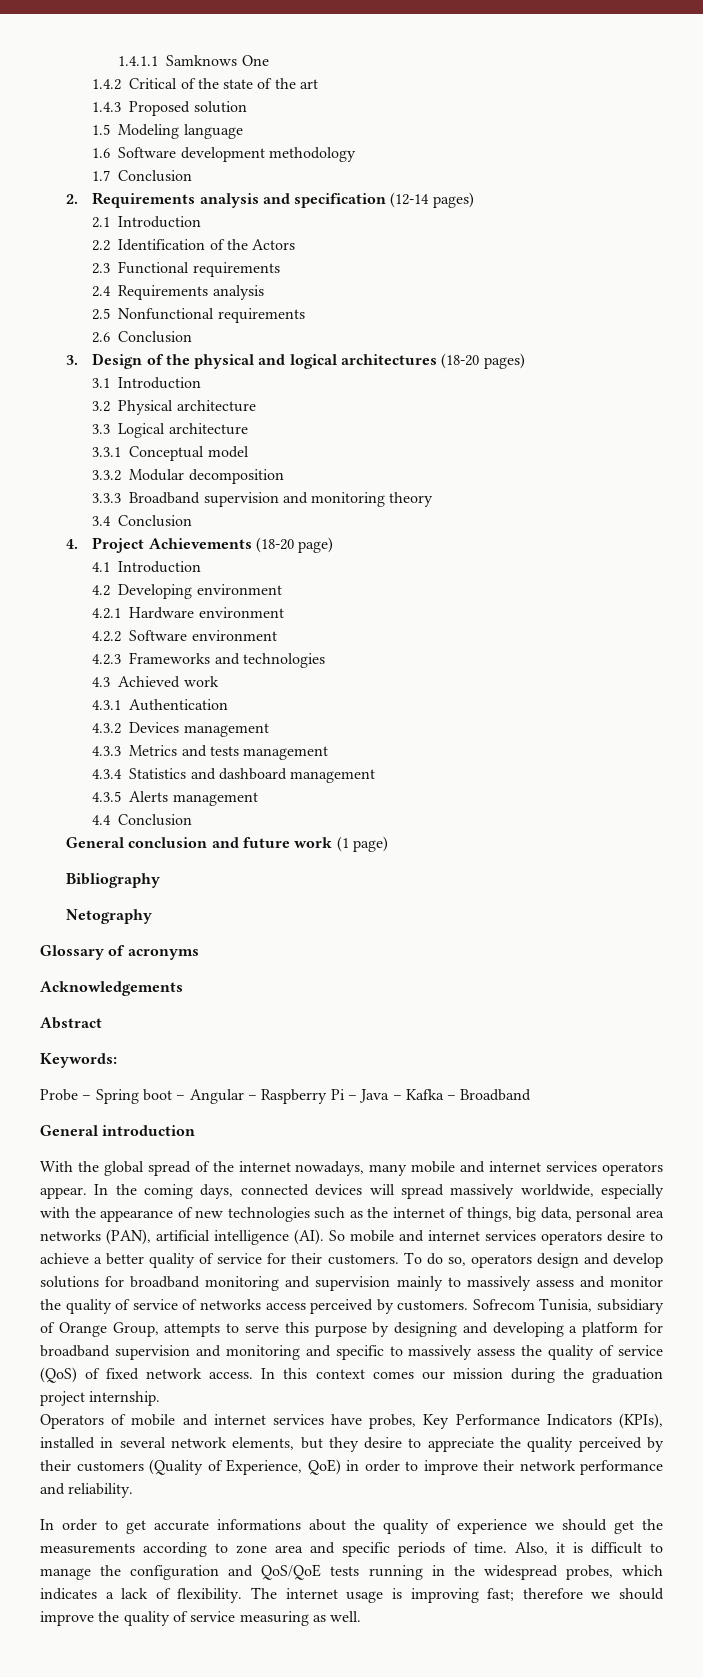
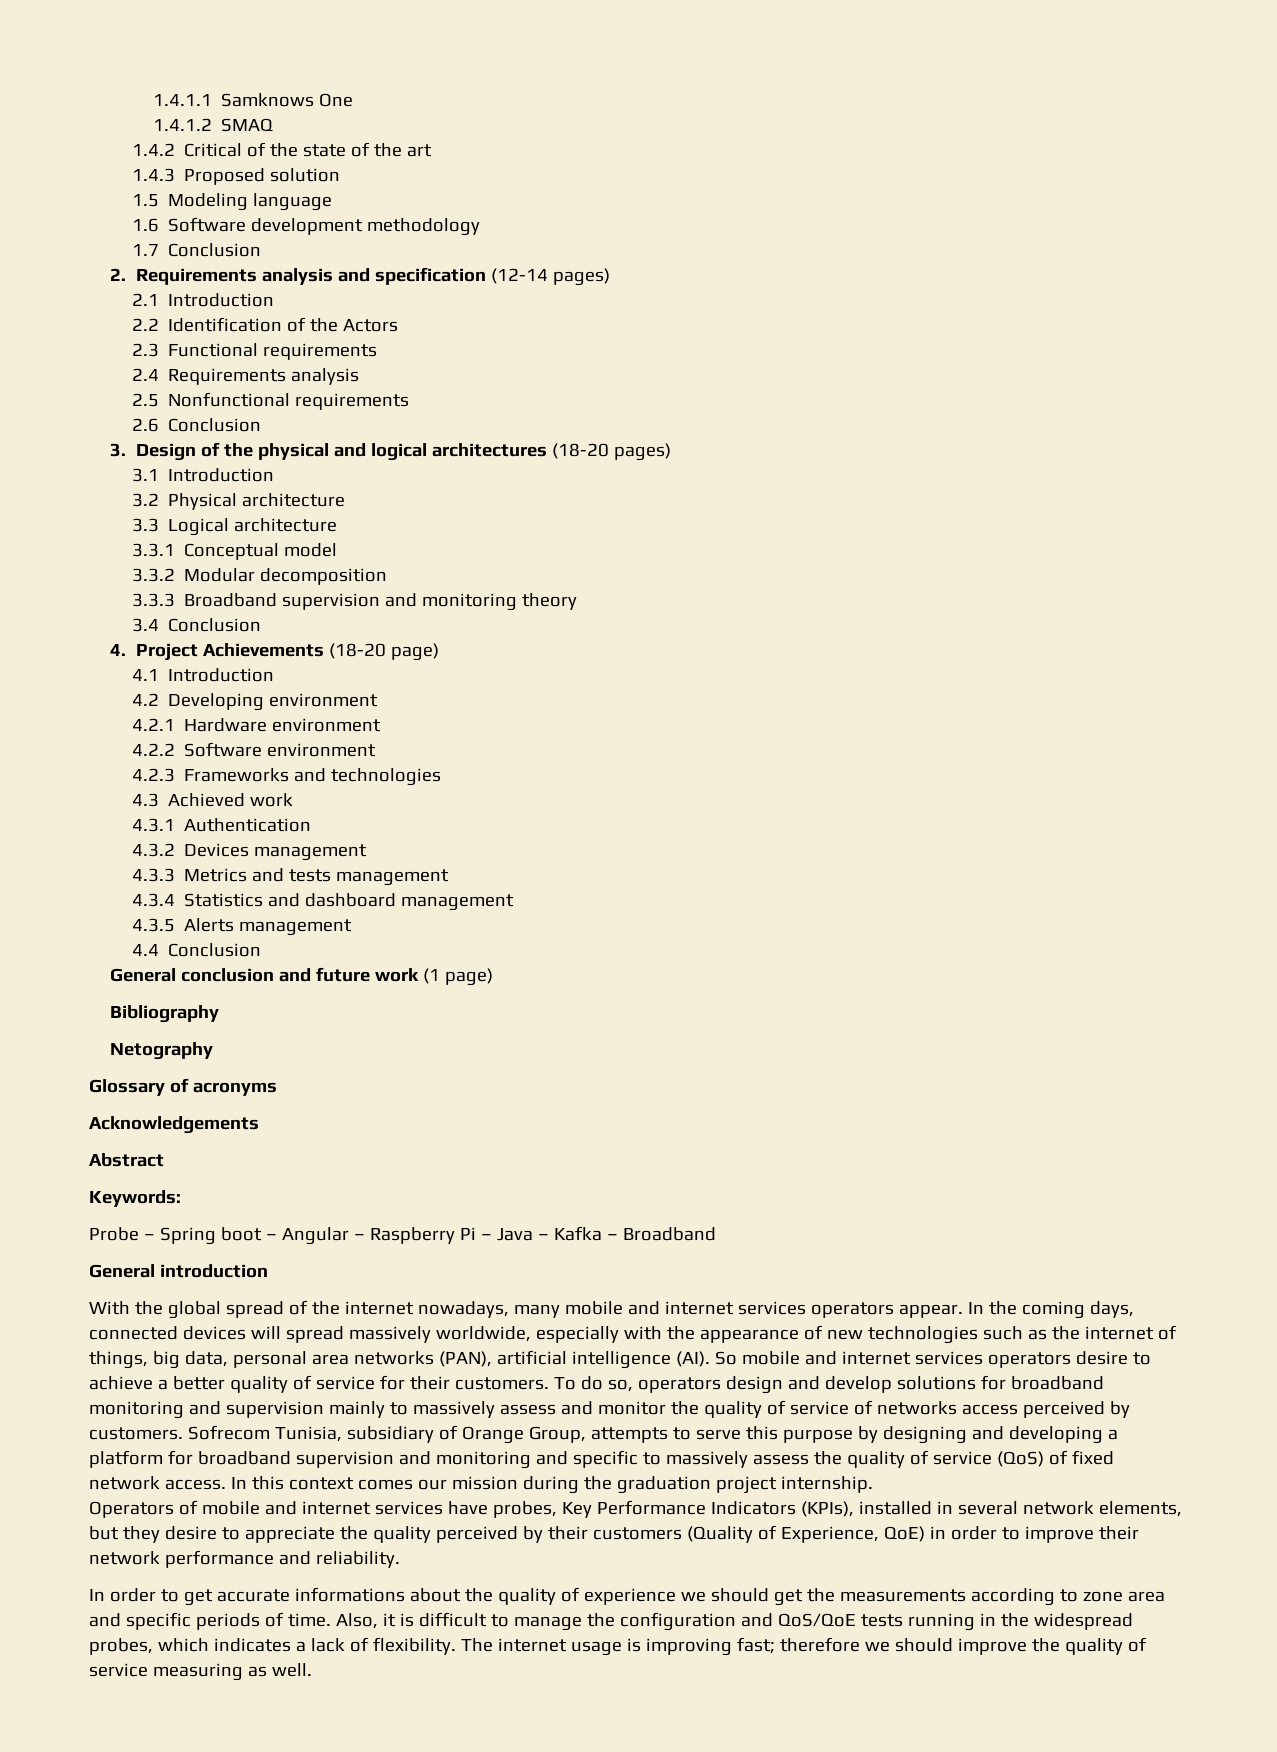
(269, 60) none -> [152,118,274,132] // 1.4.1.2 SMAQ

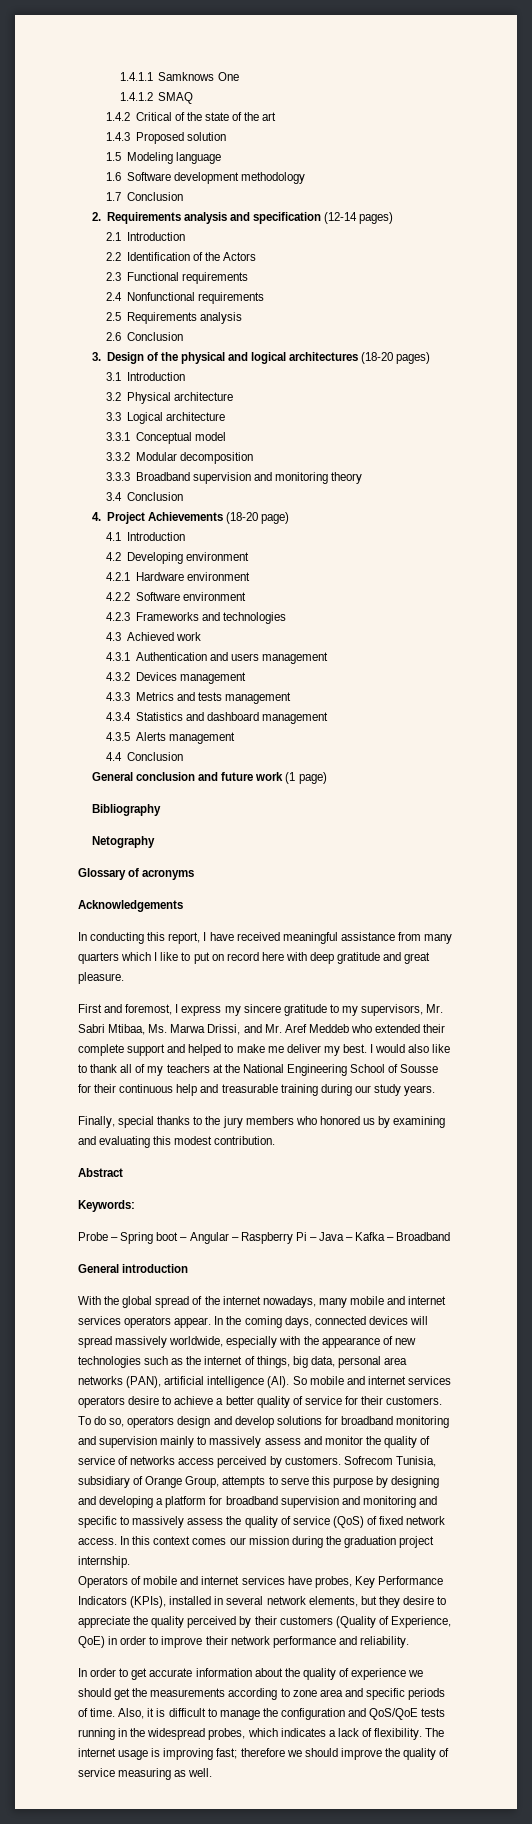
[167,368,359,385] [131,392,409,410] Requirements analysis // 2.5 Nonfunctional requirements -> [126,292,264,304] [105,312,242,324] Nonfunctional requirements // 2.5 Requirements analysis
(311, 825) none -> [209,652,328,664] and users management
(259, 1125) none -> [78,932,453,944] [78,952,431,964] [78,972,124,984] [78,1004,444,1016] [78,1024,446,1035] [78,1044,451,1056] [78,1064,439,1076] [78,1084,436,1096] [78,1116,446,1128] [78,1136,276,1148] // In conducting this report, I have received meaningful assistance from many quarters which I like to put on record here with deep gratitude and great pleasure. // First and foremost, I express my sincere gratitude to my supervisors, Mr. Sabri Mtibaa, Ms. Marwa Drissi, and Mr. Aref Meddeb who extended their complete support and helped to make me deliver my best. I would also like to thank all of my teachers at the National Engineering School of Sousse for their continuous help and treasurable training during our study years. // Finally, special thanks to the jury members who honored us by examining and evaluating this modest contribution.
[294,1587,405,1602] informations -> [195,1668,252,1677] information

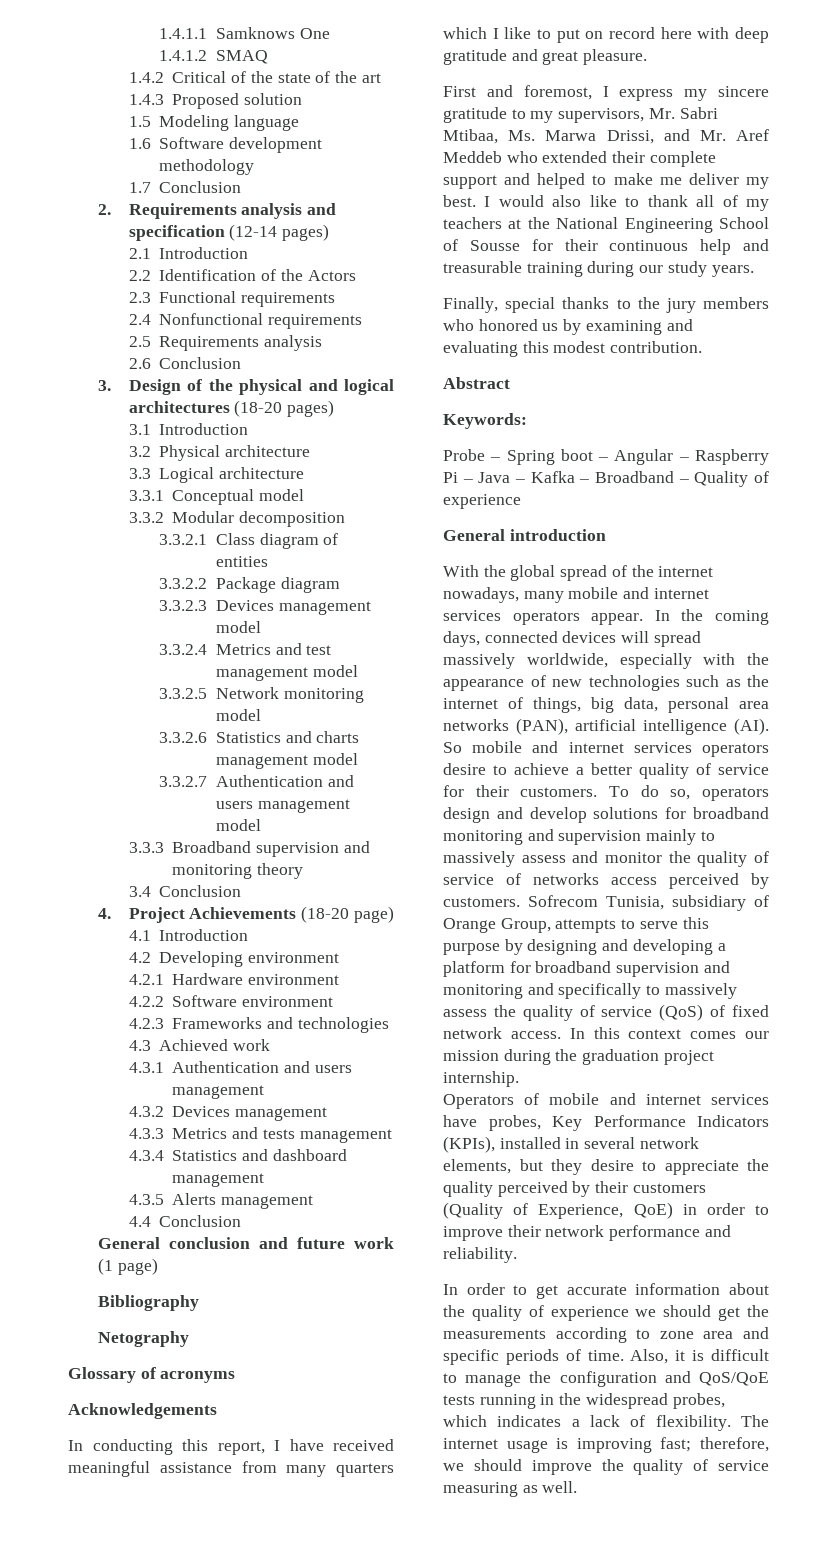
(253, 458) none -> [159,533,339,549] [215,556,268,567] [159,577,340,593] [159,600,371,615] [215,621,261,633] [159,643,332,655] [215,665,358,681] [159,687,364,703] [215,709,261,721] [159,731,360,743] [215,753,358,769] [159,775,354,787] [215,799,350,813] [215,819,261,831] // 3.3.2.1 Class diagram of entities // 3.3.2.2 Package diagram // 3.3.2.3 Devices management model // 3.3.2.4 Metrics and test management model // 3.3.2.5 Network monitoring model // 3.3.2.6 Statistics and charts management model // 3.3.2.7 Authentication and users management model
(451, 1236) none -> [678,471,769,487] [443,494,521,509] – Quality of experience
[78,1516,117,1528] specific -> [558,983,642,999] specifically
[240,1748,285,1757] therefore -> [700,1437,769,1452] therefore,

